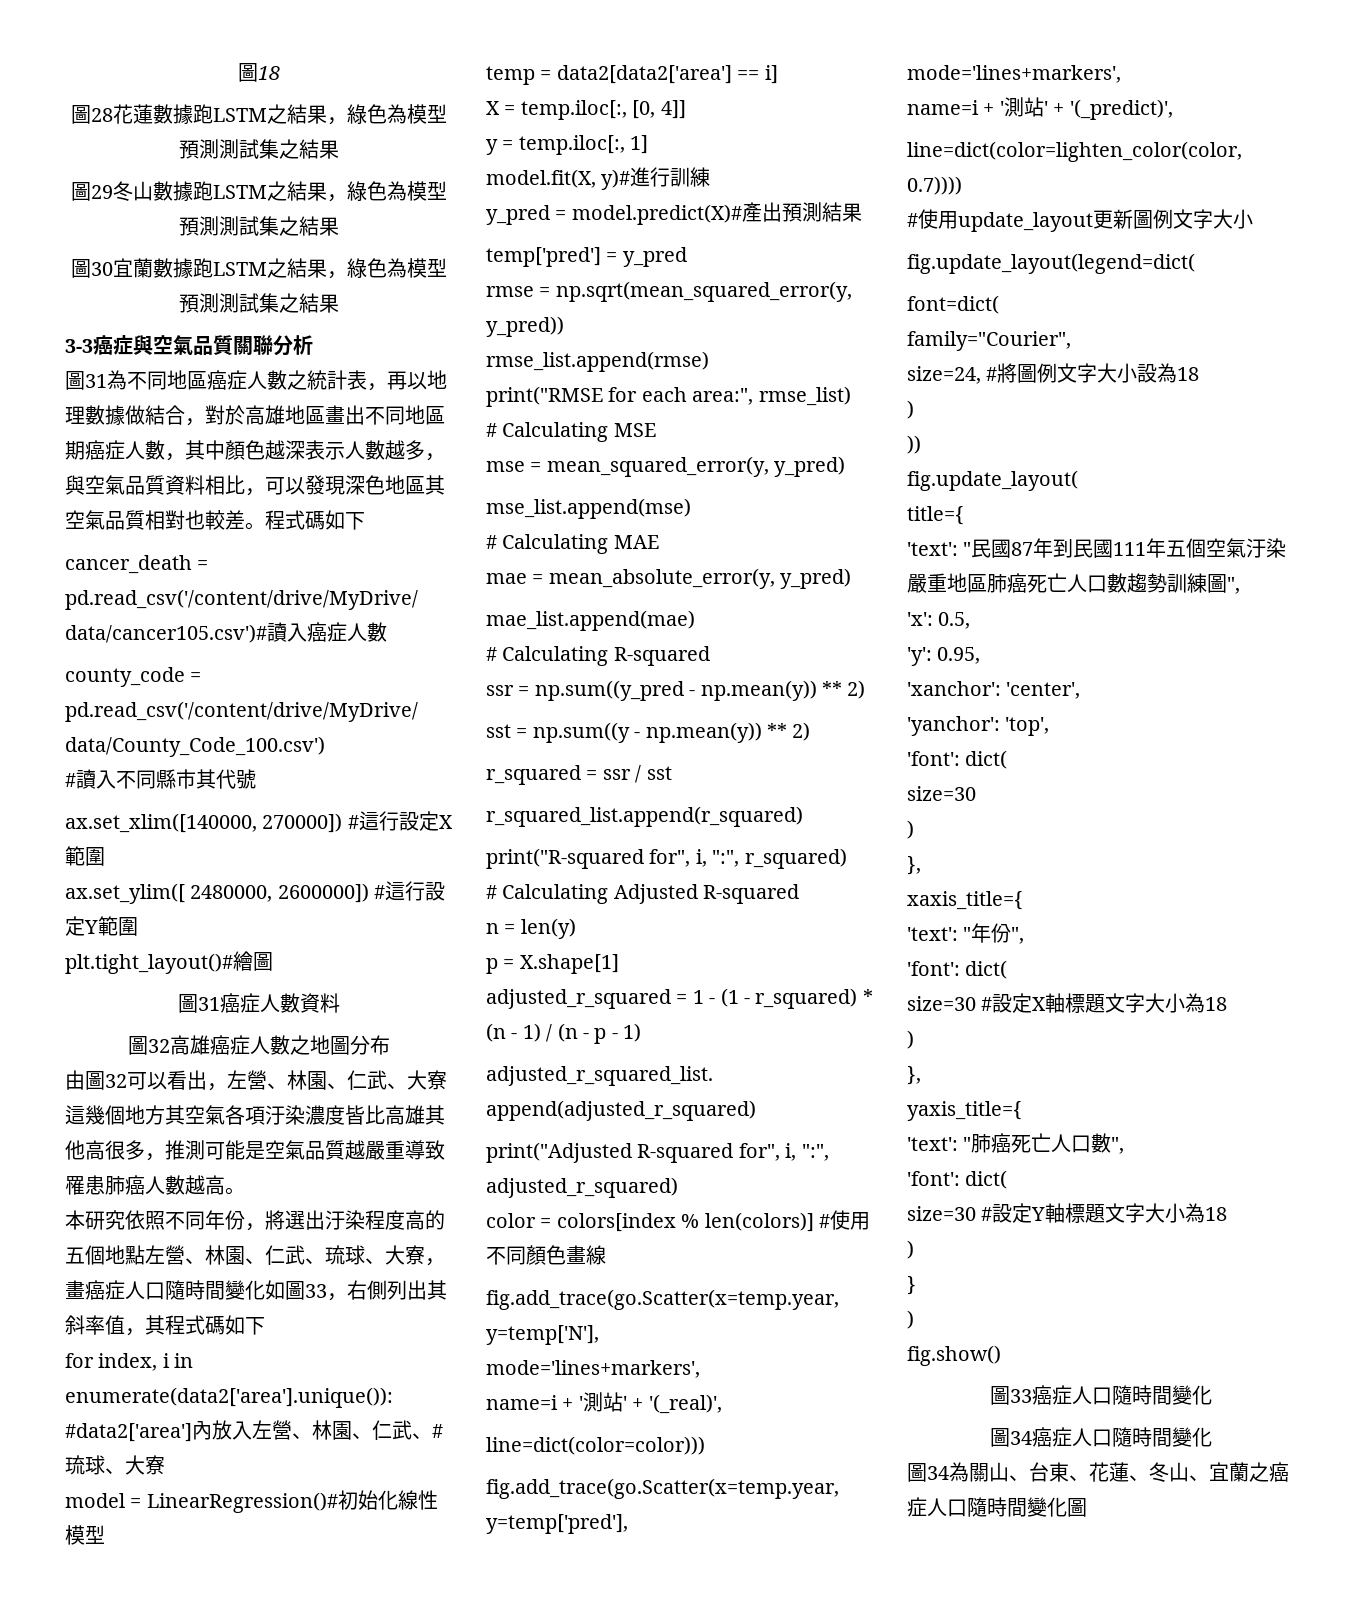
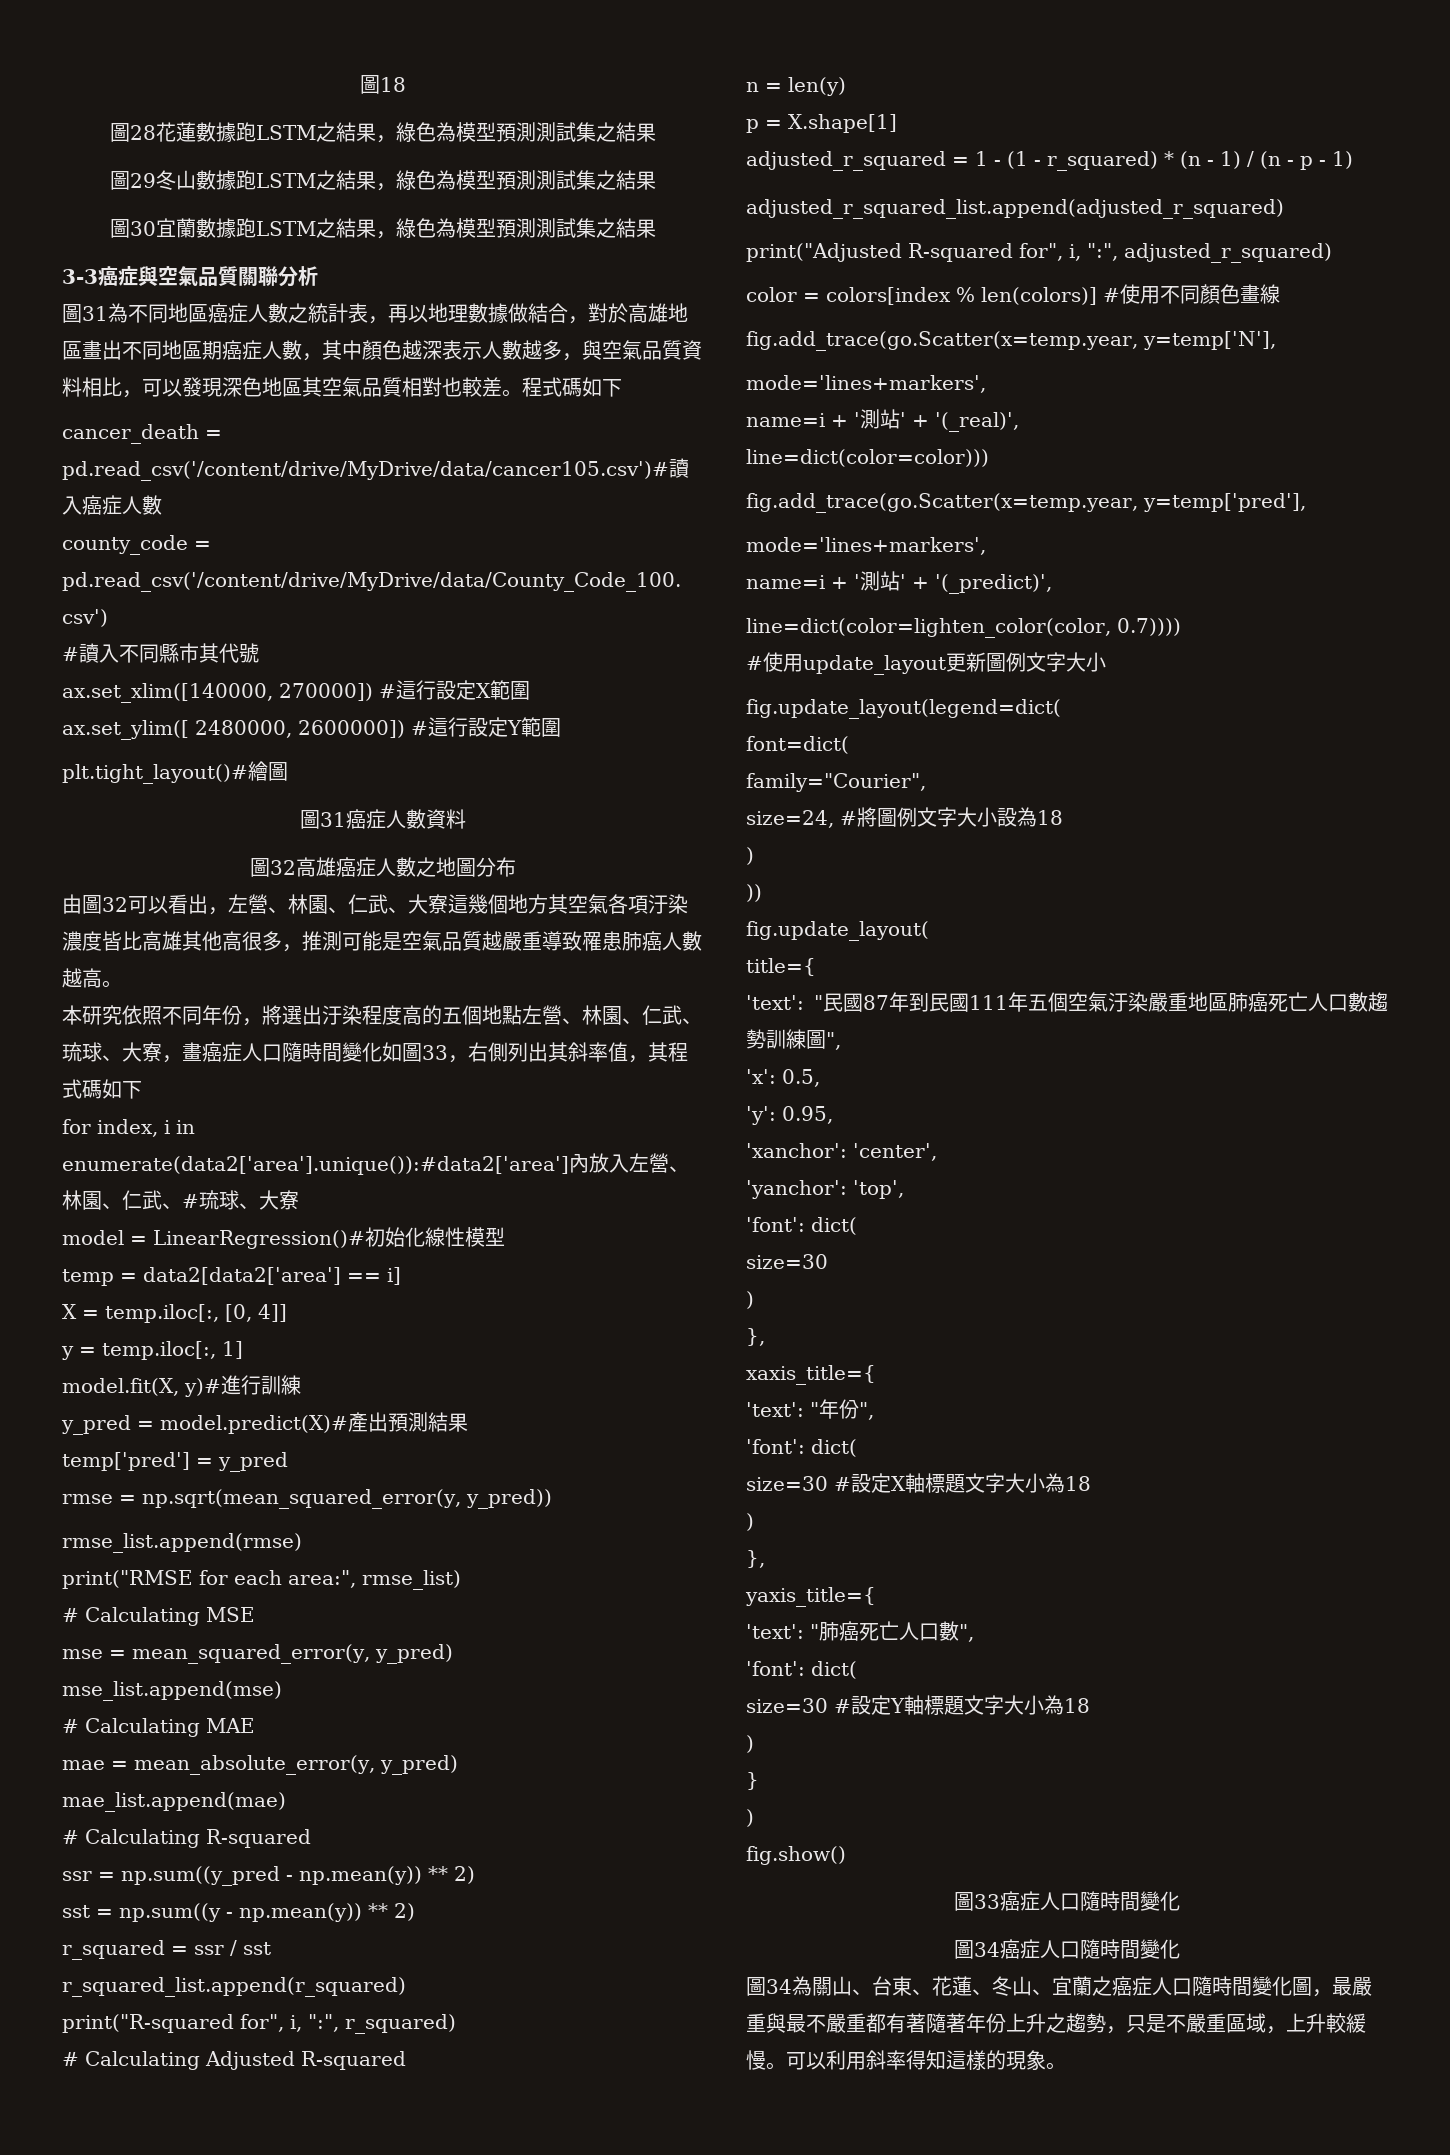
(1087, 1507) none -> [1312,1977,1372,1997] [746,2013,1366,2034] [746,2050,1066,2070] ，最嚴重與最不嚴重都有著隨著年份上升之趨勢，只是不嚴重區域，上升較緩慢。可以利用斜率得知這樣的現象。

